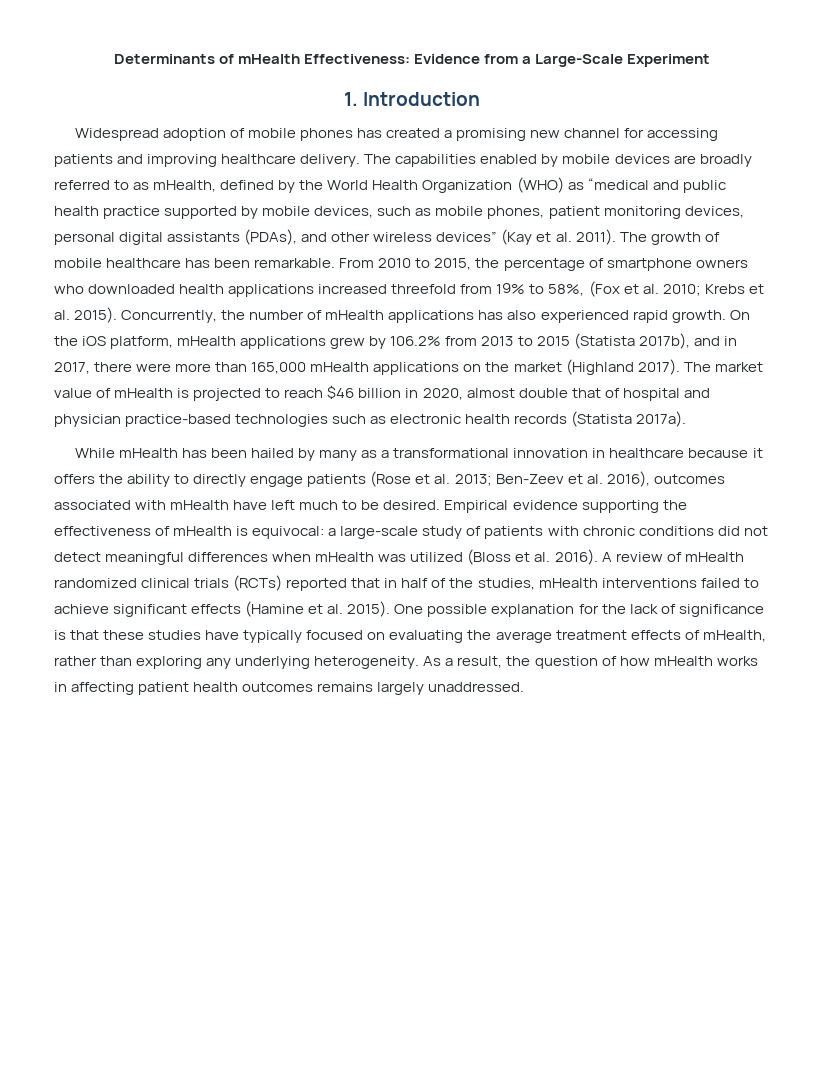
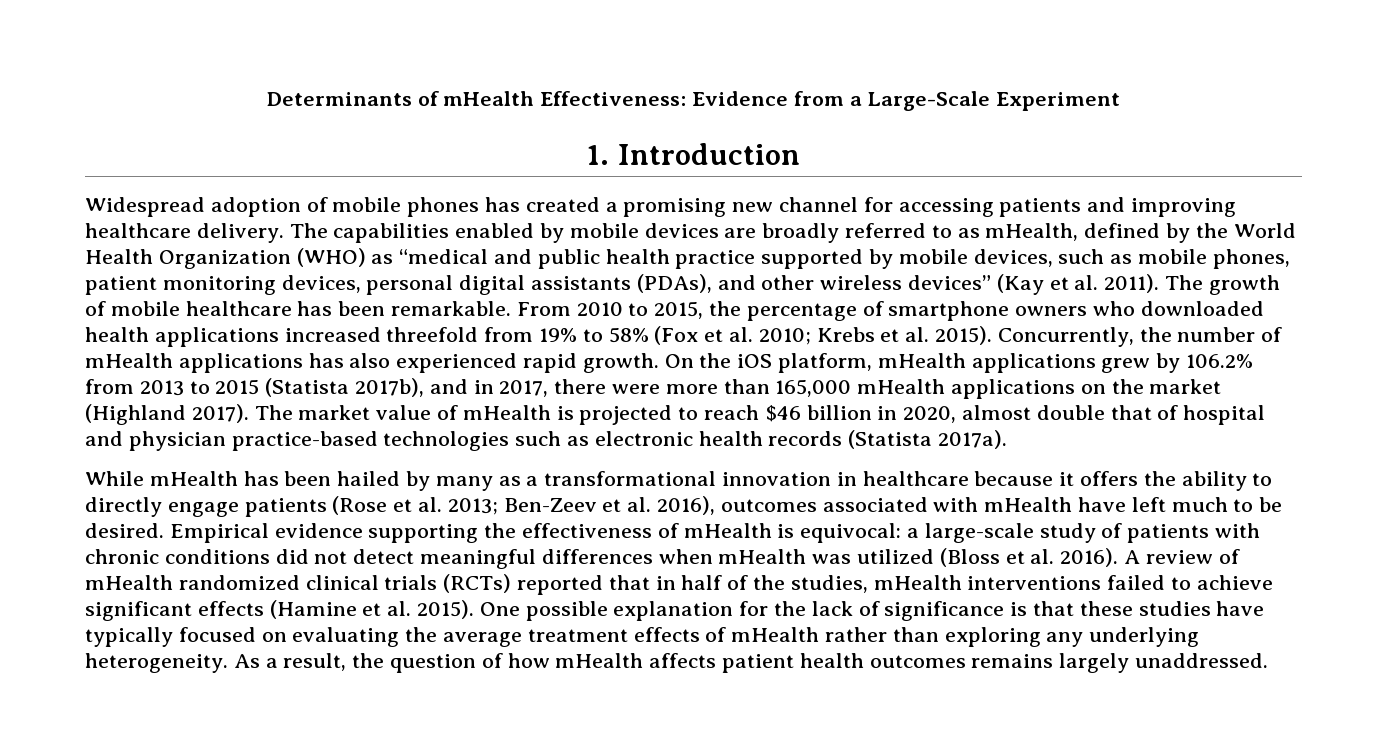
[548,284,585,296] 58%, -> [608,327,649,343] 58%
[702,630,766,642] mHealth, -> [731,627,820,642] mHealth
[716,656,758,666] [54,682,135,695] works in affecting -> [649,653,717,668] affects

